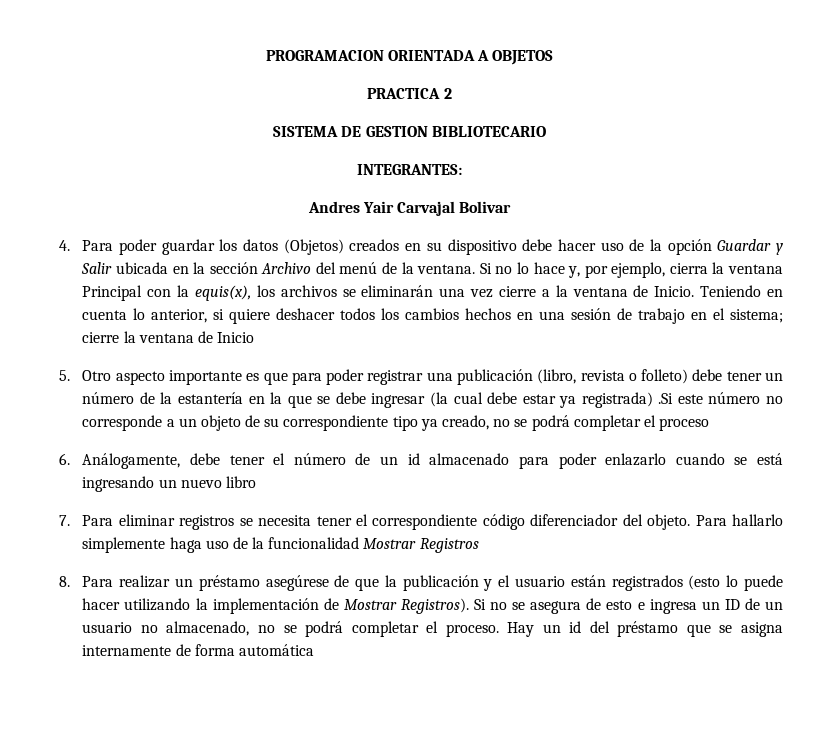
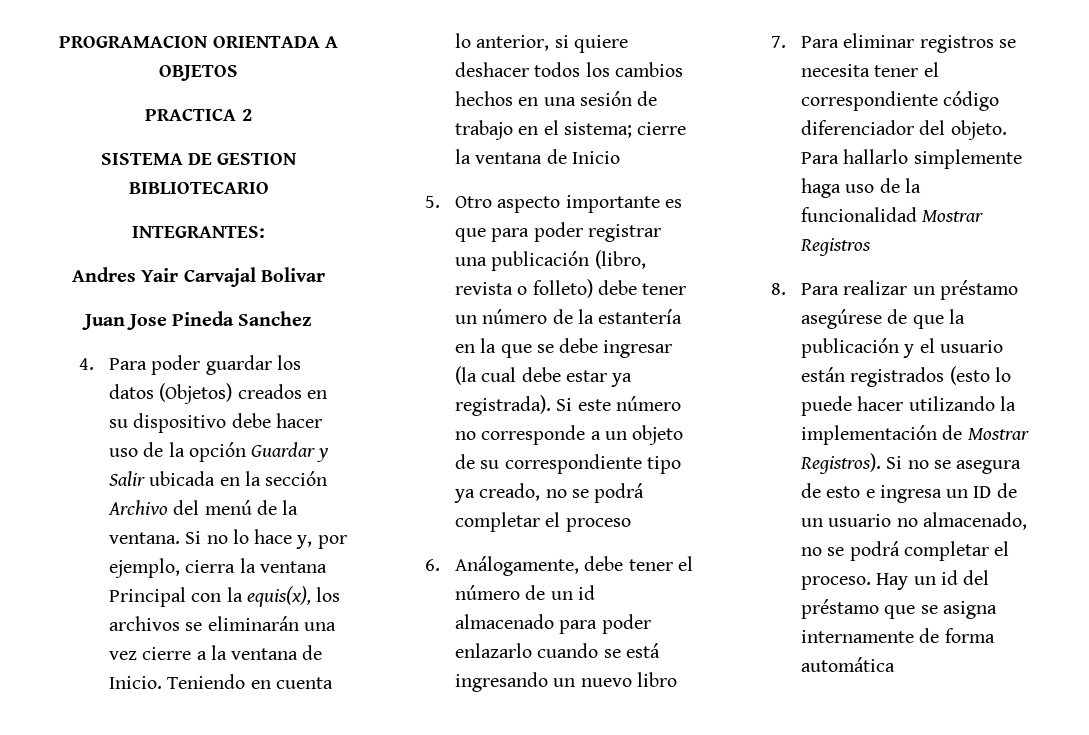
(512, 207) none -> [81,311,313,330] // Juan Jose Pineda Sanchez
[581,392,674,408] registrada) .Si -> [455,395,573,416] registrada). Si

